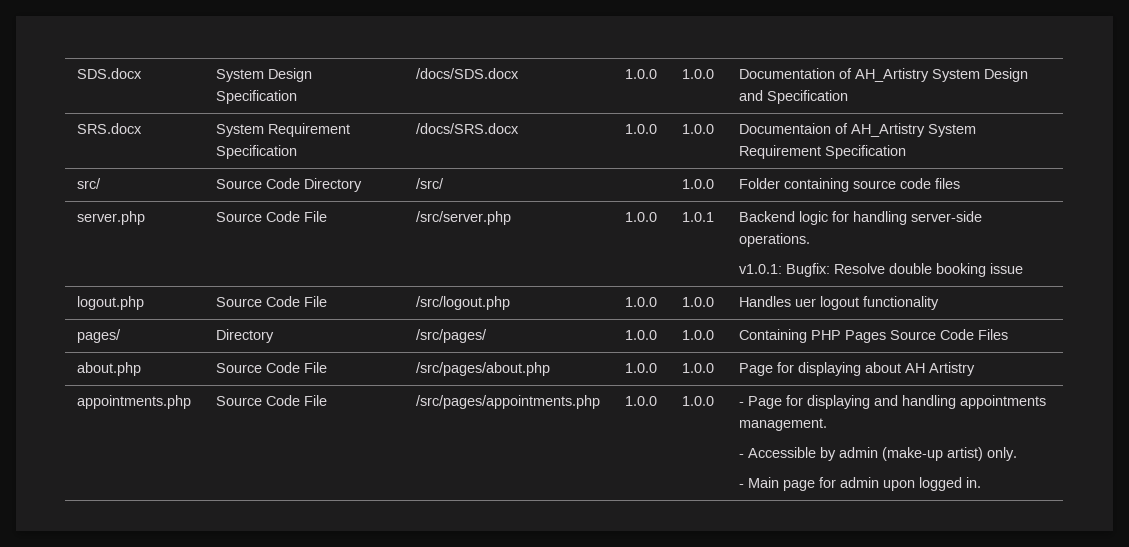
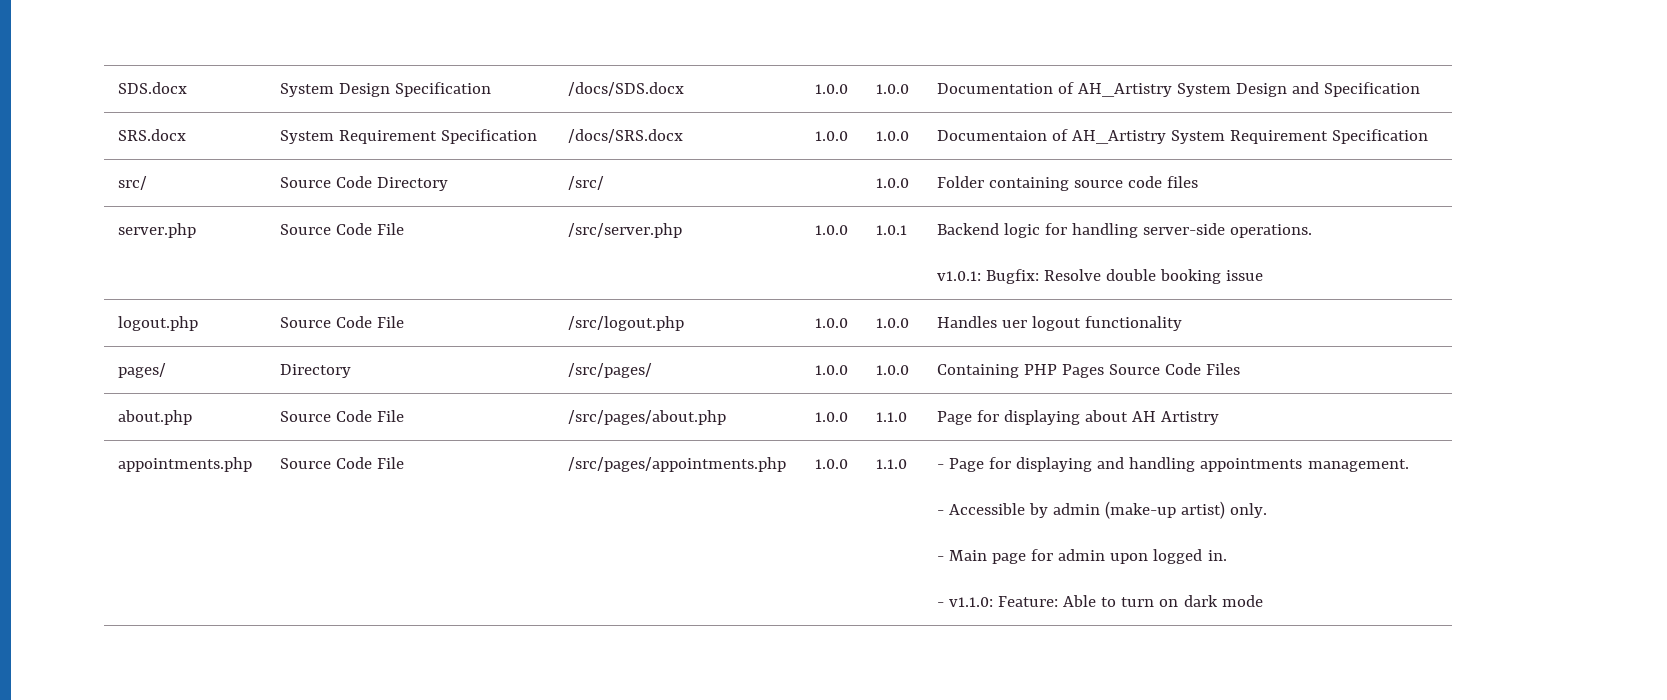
[682,363,715,373] 1.0.0 -> [875,412,907,422] 1.1.0
[682,396,715,406] 1.0.0 -> [875,459,907,469] 1.1.0
(982, 482) none -> [936,595,1263,607] // - v1.1.0: Feature: Able to turn on dark mode

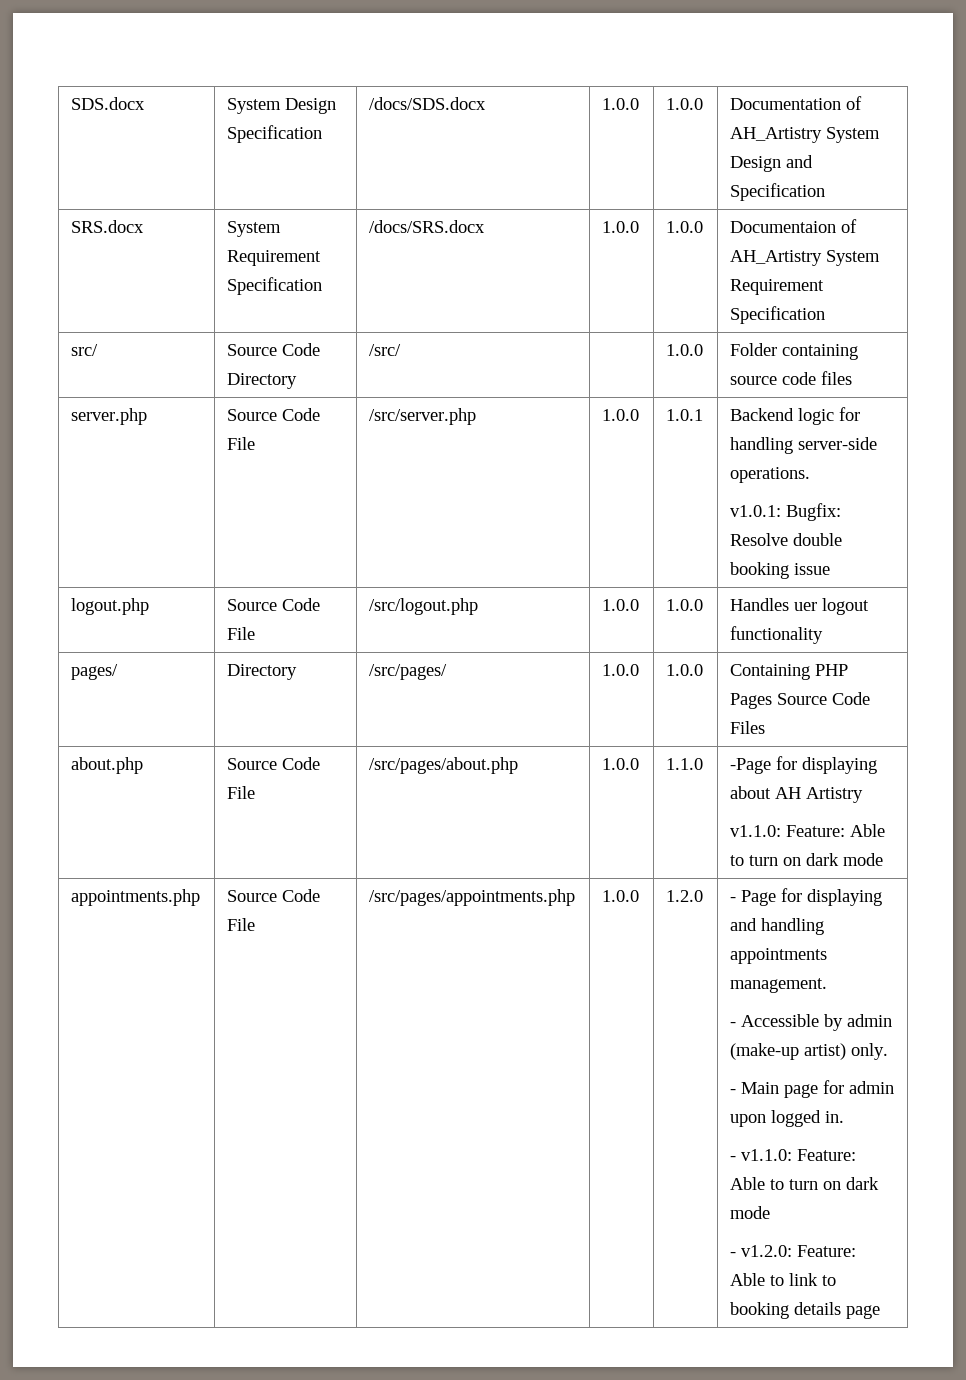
[936,411,972,425] Page -> [730,758,772,774] -Page
(1220, 418) none -> [730,824,886,837] [730,853,884,866] // v1.1.0: Feature: Able to turn on dark mode
[875,459,907,469] 1.1.0 -> [666,890,704,902] 1.2.0
(1263, 601) none -> [730,1245,857,1257] [730,1273,837,1286] [730,1302,881,1319] // - v1.2.0: Feature: Able to link to booking details page

